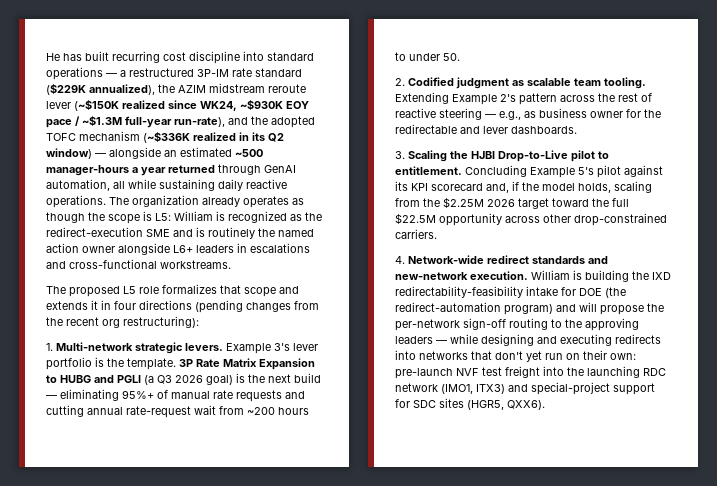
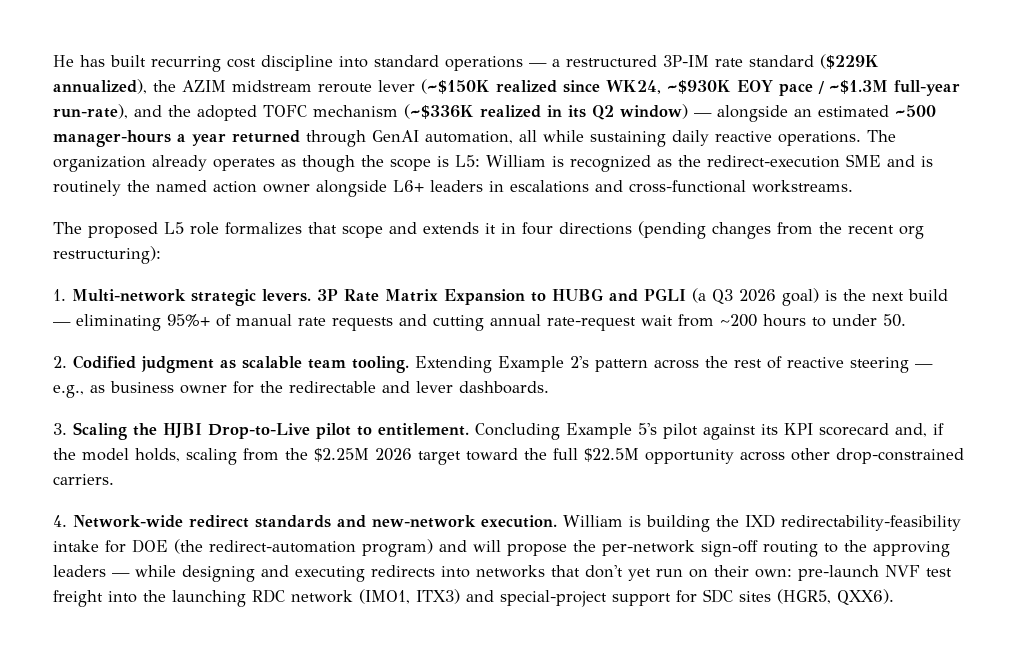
[226,343,318,354] [46,357,176,370] Example 3's lever portfolio is the template. -> (311, 295) none

